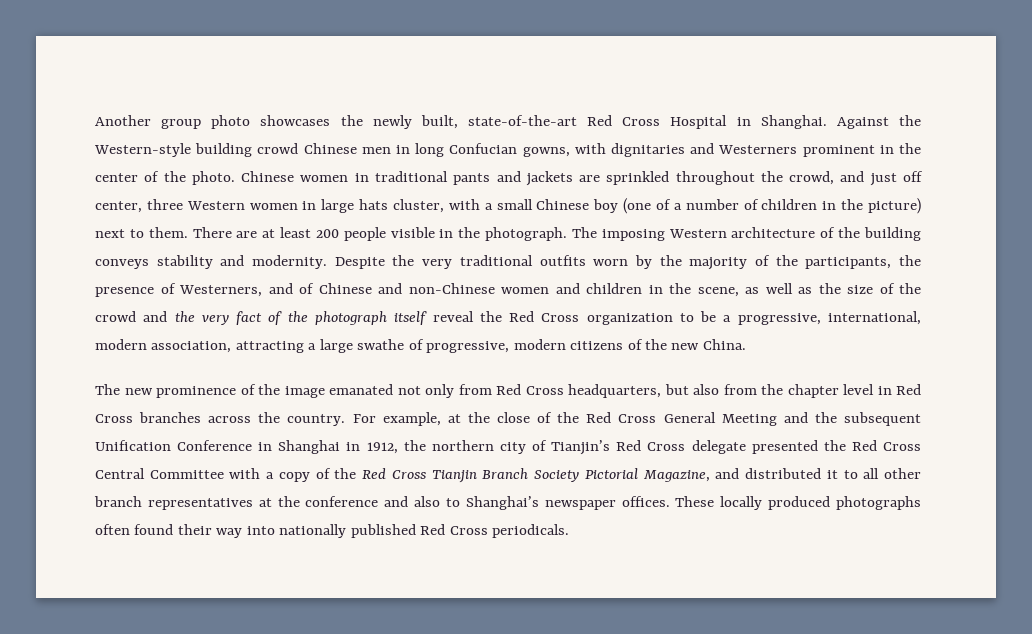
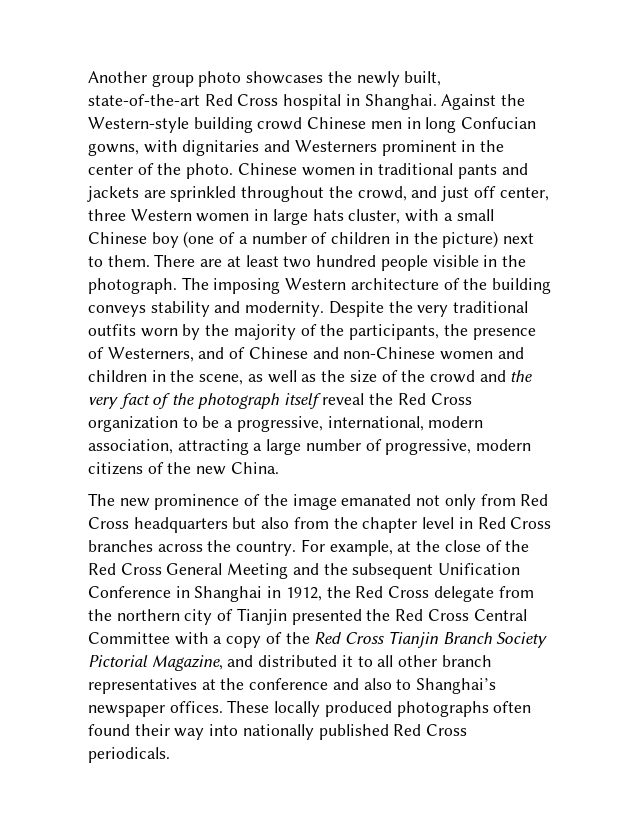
[670,115,728,129] Hospital -> [283,94,342,110] hospital
[315,229,339,238] 200 -> [283,255,377,268] two hundred
[357,339,405,350] swathe -> [305,439,361,451] number
[568,384,661,398] headquarters, -> [133,517,228,533] headquarters
[431,440,746,455] northern city of Tianjin’s Red Cross delegate -> [355,586,534,602] [88,608,287,625] Red Cross delegate from the northern city of Tianjin

